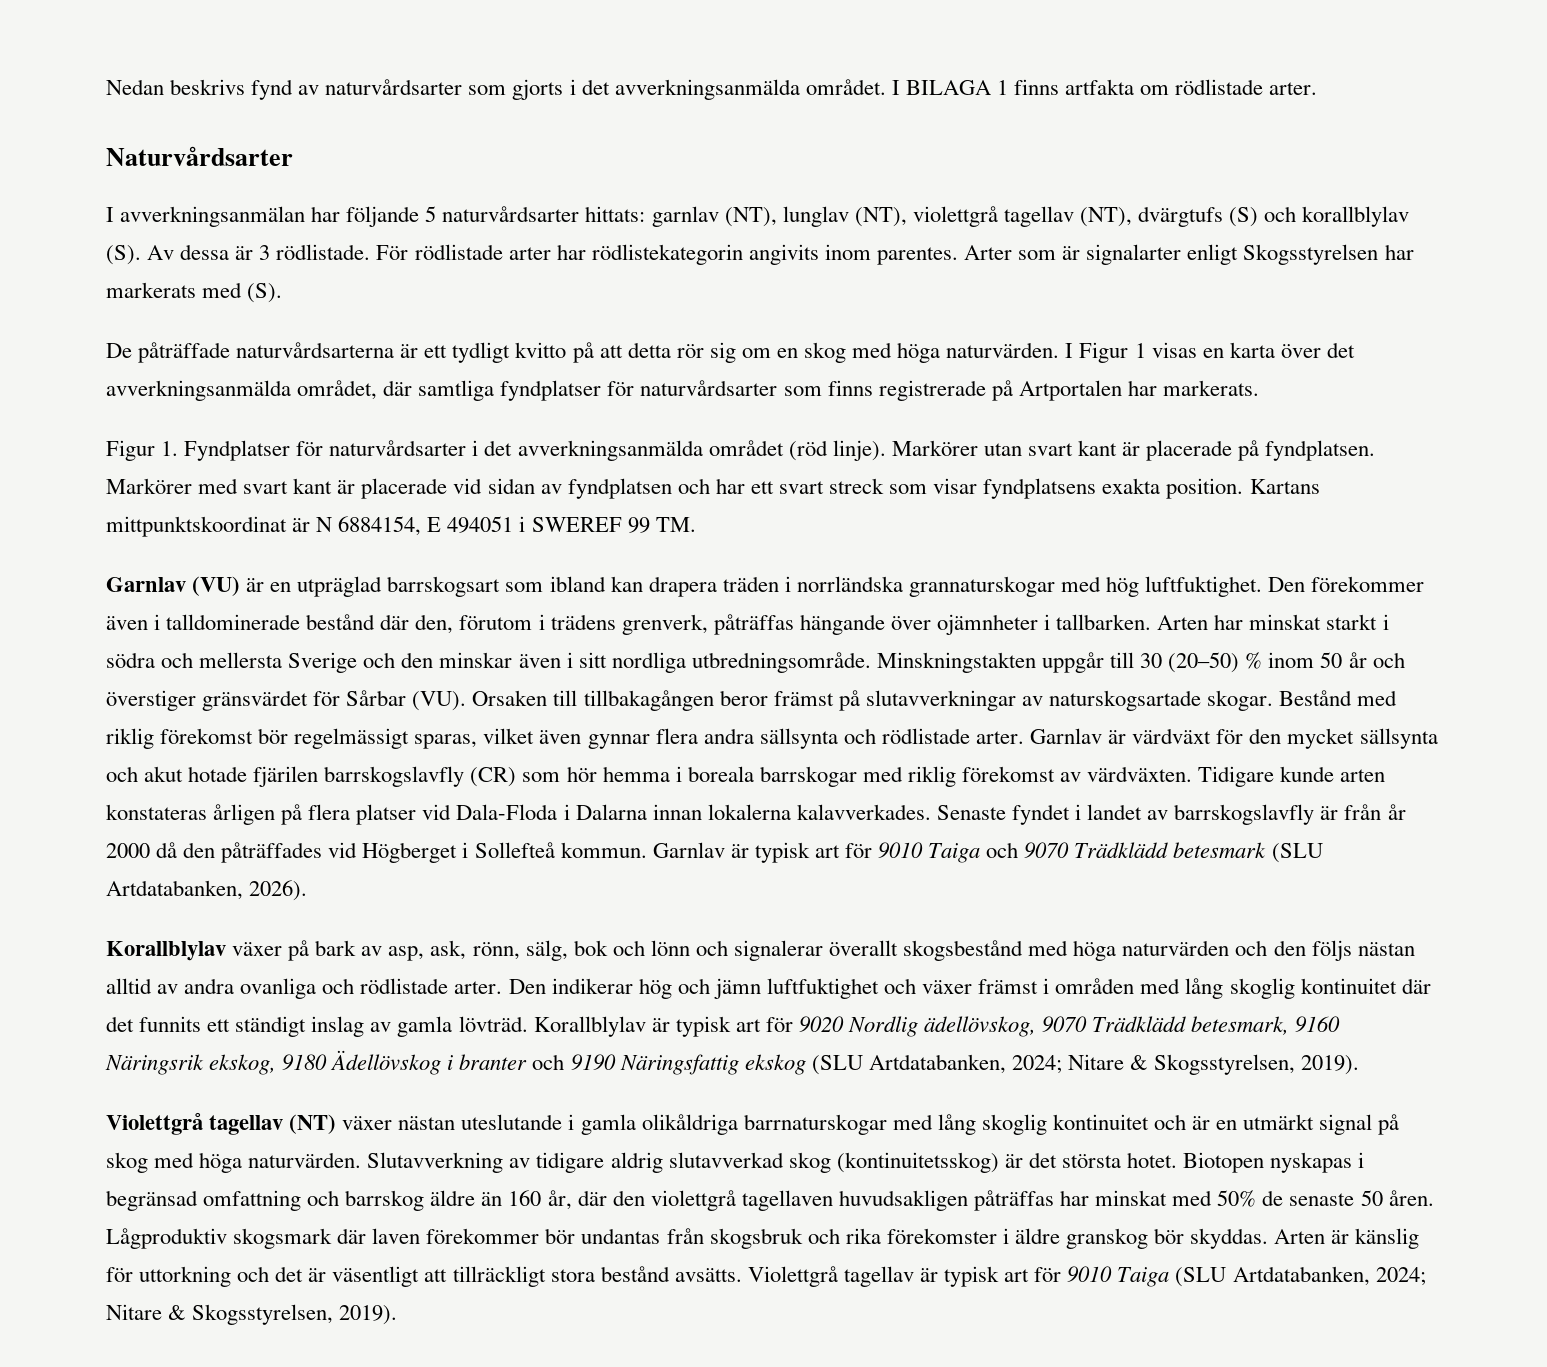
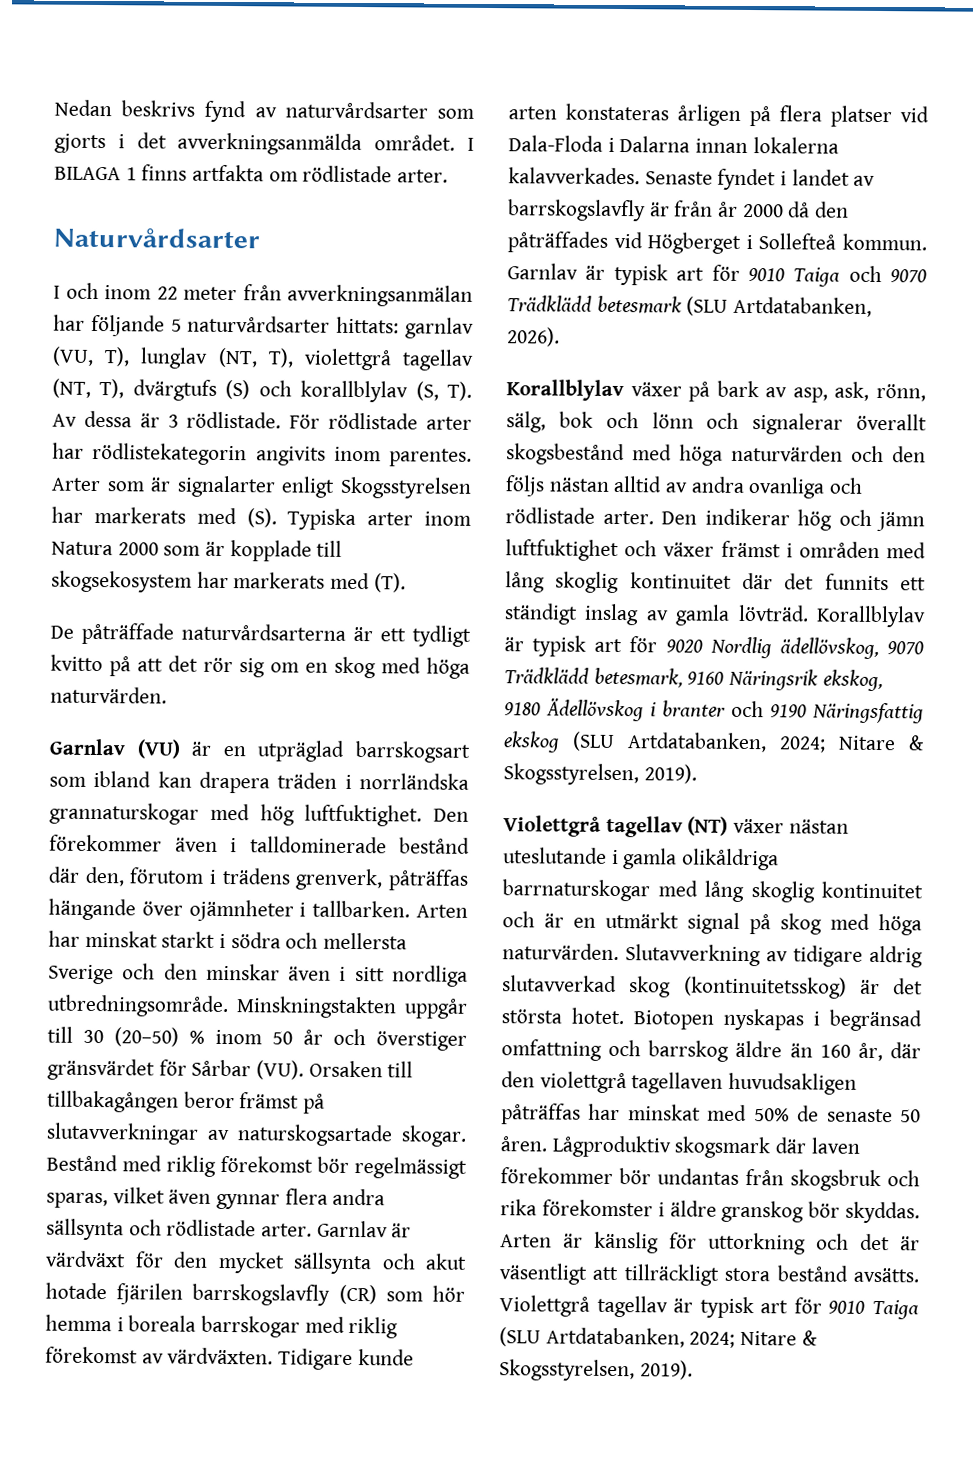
(114, 214) none -> [65,282,282,301] och inom 22 meter från
[724,206,1132,227] (NT), lunglav (NT), violettgrå tagellav (NT), -> [52,346,474,371] [52,378,125,399] (VU, T), lunglav (NT, T), violettgrå tagellav (NT, T),
[106,245,141,265] (S). -> [415,381,472,401] (S, T).
(283, 293) none -> [287,508,471,530] [51,540,343,562] [51,570,406,593] Typiska arter inom Natura 2000 som är kopplade till skogsekosystem har markerats med (T).
[627,342,671,358] detta -> [168,655,198,672] det
[1065,342,1355,363] [106,380,1259,401] [106,440,1376,461] [106,478,1320,499] [106,516,696,537] I Figur 1 visas en karta över det avverkningsanmälda området, där samtliga fyndplatser för naturvårdsarter som finns registrerade på Artportalen har markerats. // Figur 1. Fyndplatser för naturvårdsarter i det avverkningsanmälda området (röd linje). Markörer utan svart kant är placerade på fyndplatsen. Markörer med svart kant är placerade vid sidan av fyndplatsen och har ett svart streck som visar fyndplatsens exakta position. Kartans mittpunktskoordinat är N 6884154, E 494051 i SWEREF 99 TM. -> (167, 695) none

